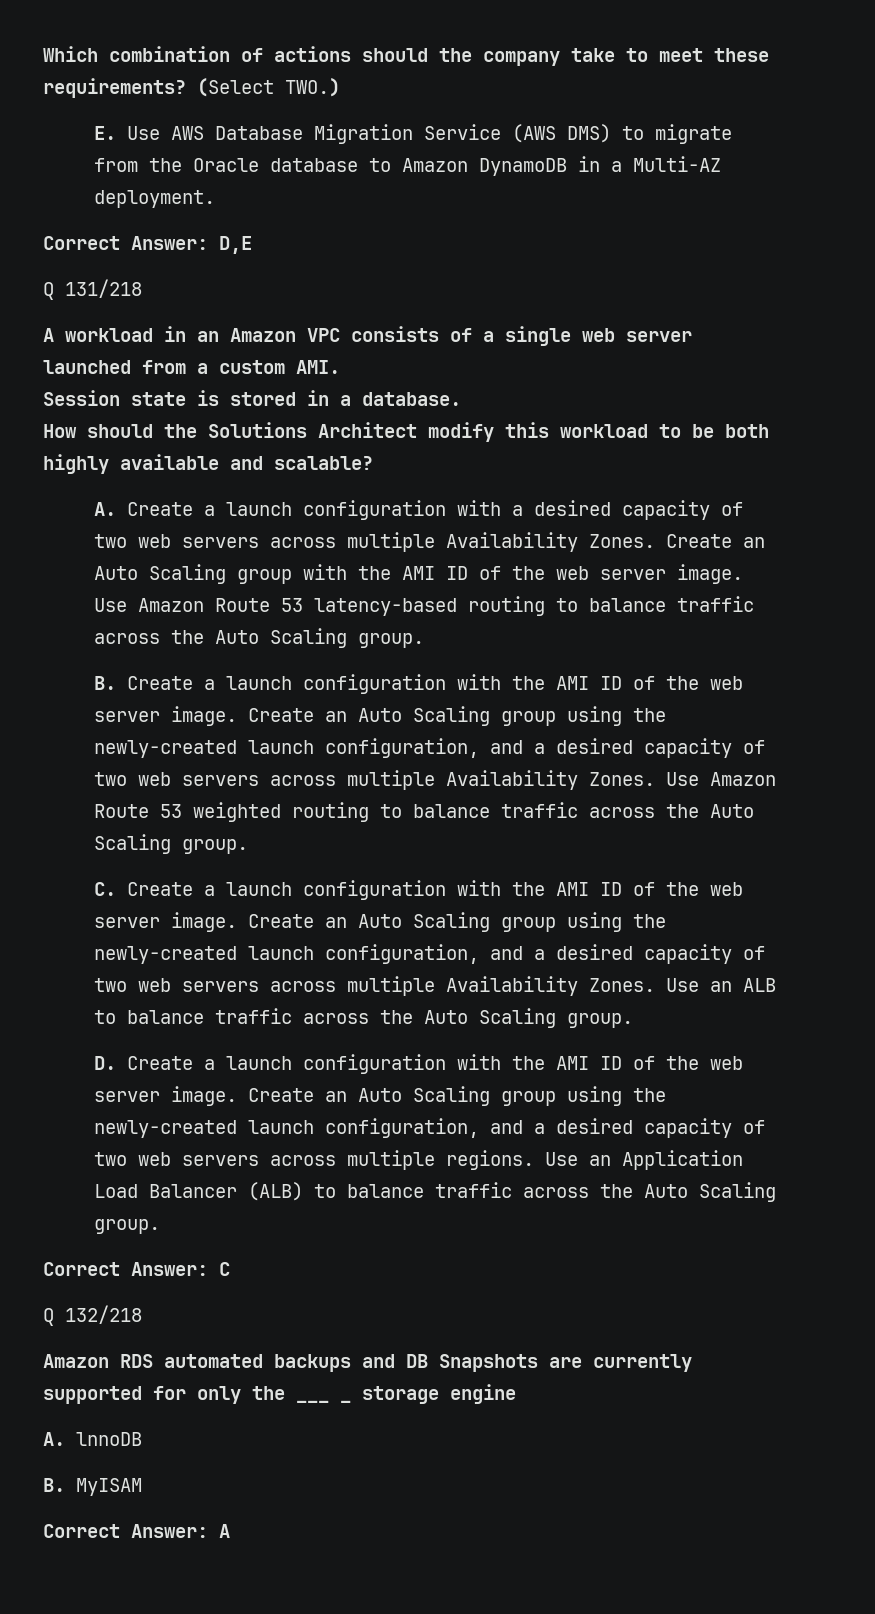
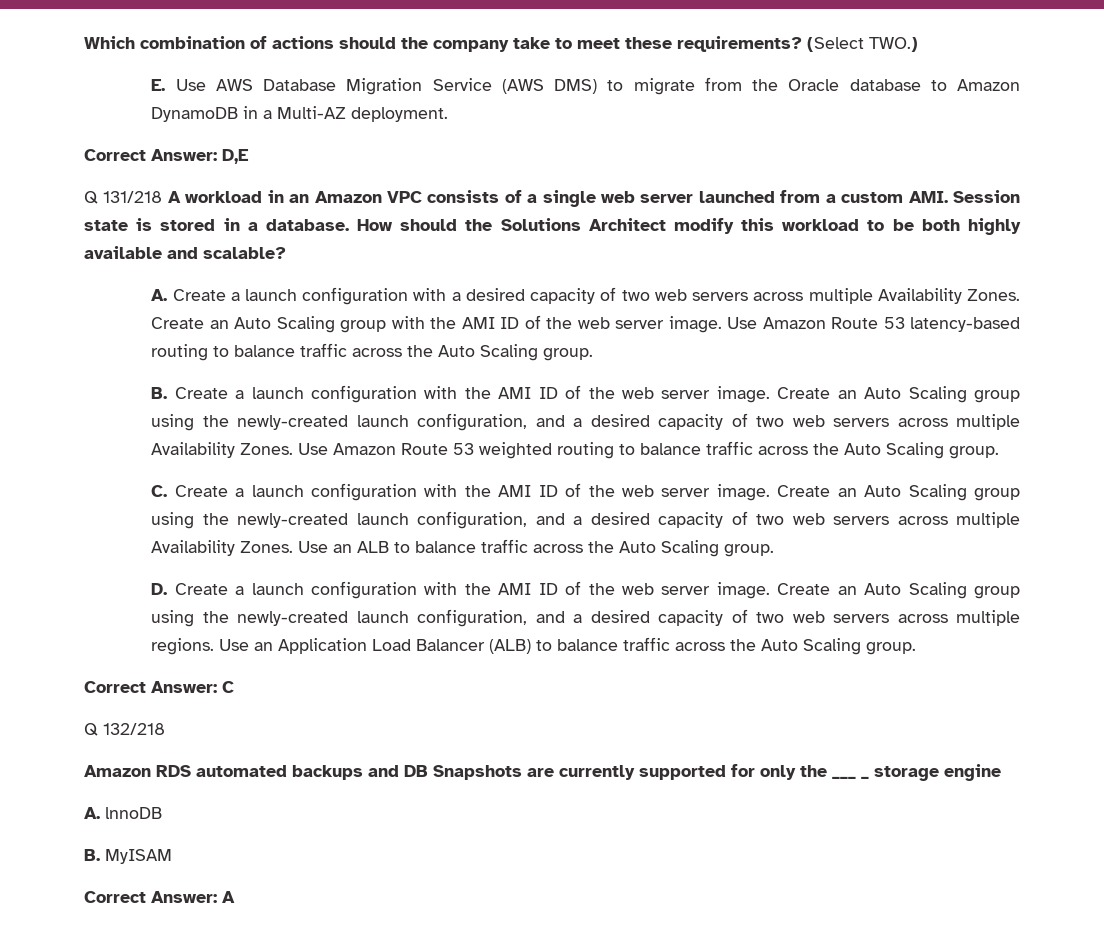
(142, 288) // -> (163, 197) none
(340, 367) // -> (948, 197) none
(461, 399) // -> (349, 225) none

